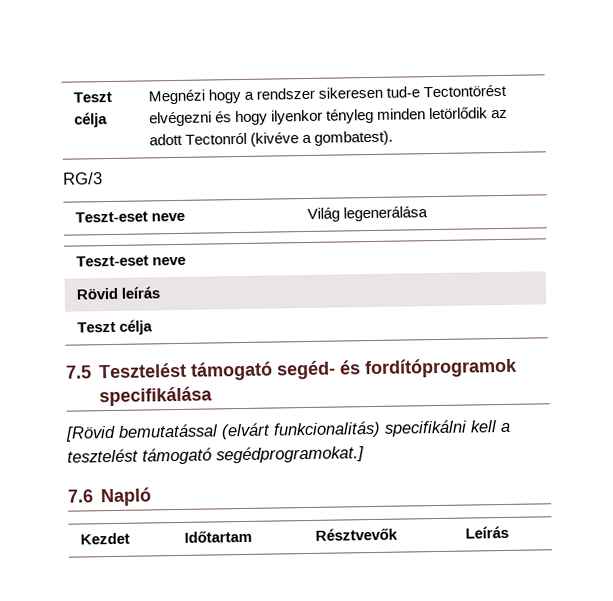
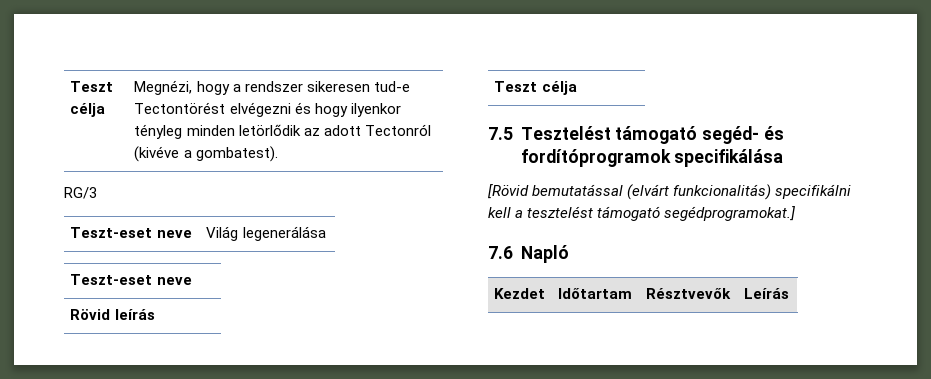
[72,91,112,103] [73,112,108,128] [147,89,205,105] Teszt célja | Megnézi -> [70,81,114,92] [70,103,106,117] [134,80,193,95] Teszt célja | Megnézi,

